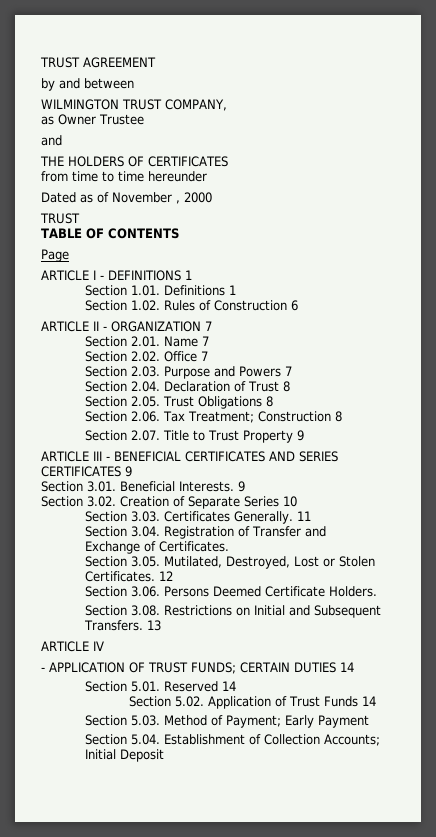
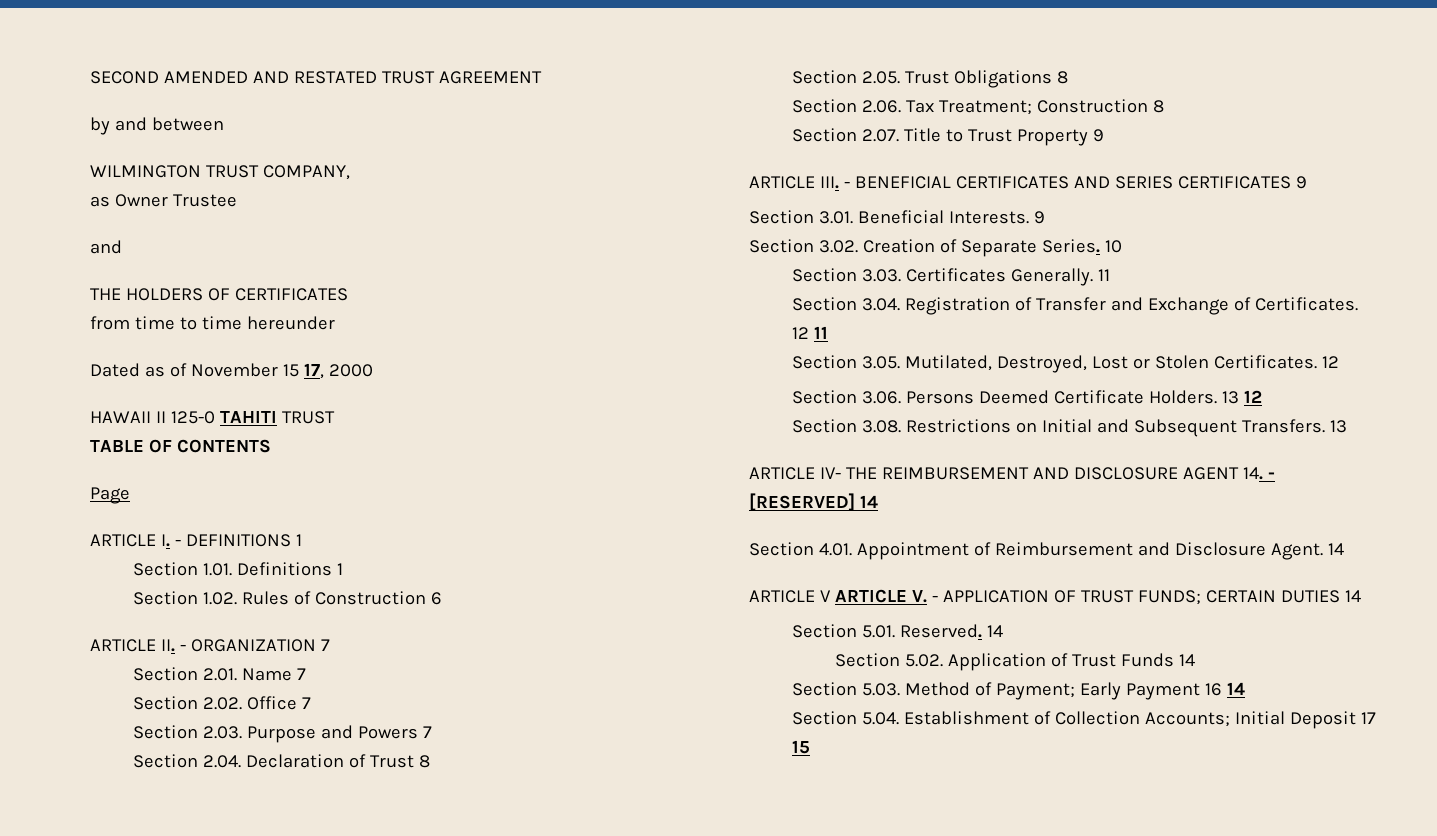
(40, 62) none -> [90,71,377,84] SECOND AMENDED AND RESTATED
[176,200,180,204] , -> [282,363,324,379] 15 17,
(212, 197) none -> [90,411,277,424] HAWAII II 125-0 TAHITI
[93,270,96,280] I -> [160,534,170,547] I.
[93,321,99,331] II -> [160,639,175,652] II.
[93,451,102,461] III -> [819,176,839,189] III.
[244,496,279,507] Series -> [1041,239,1100,253] Series.
(229, 546) none -> [792,326,829,339] 12 11
(377, 591) none -> [1222,390,1263,404] 13 12
[93,641,104,651] IV // -> [819,467,1275,480] [749,493,878,511] [749,542,1344,560] [749,589,927,603] IV- THE REIMBURSEMENT AND DISCLOSURE AGENT 14. - [RESERVED] 14 // Section 4.01. Appointment of Reimbursement and Disclosure Agent. 14 // ARTICLE V ARTICLE V.
[163,681,218,692] Reserved -> [900,624,983,638] Reserved.
(369, 721) none -> [1205,682,1246,696] 16 14
(164, 755) none -> [1361,712,1377,724] [792,740,811,754] 17 15

